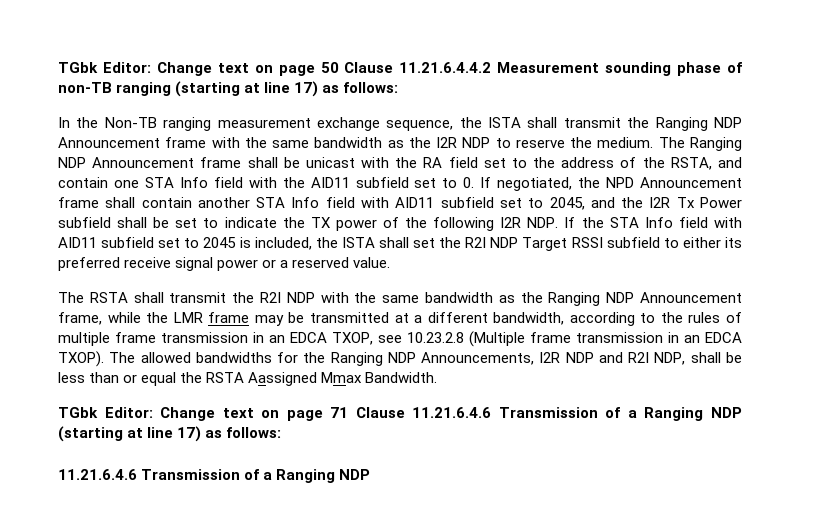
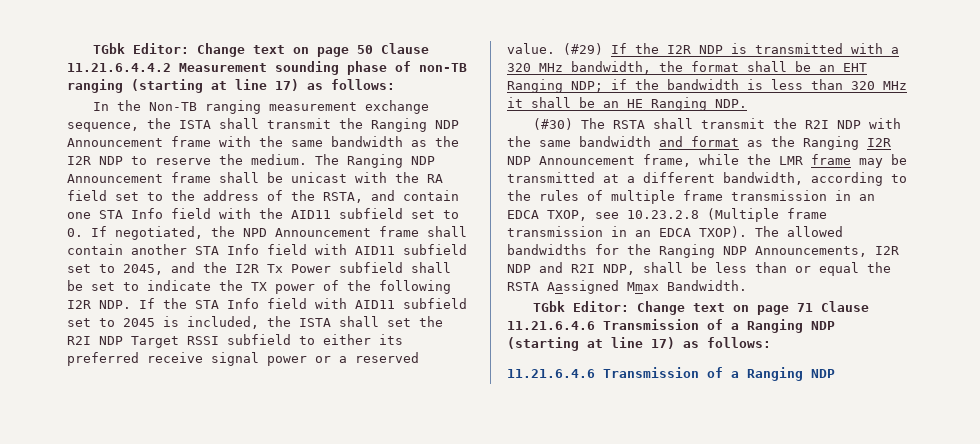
(391, 262) // -> [563,43,899,55] [507,61,867,74] [507,79,907,93] [507,97,747,111] [533,118,574,130] (#29) If the I2R NDP is transmitted with a 320 MHz bandwidth, the format shall be an EHT Ranging NDP; if the bandwidth is less than 320 MHz it shall be an HE Ranging NDP. // (#30)
(494, 297) none -> [659,136,739,147] and format
(601, 299) none -> [867,138,891,147] I2R

